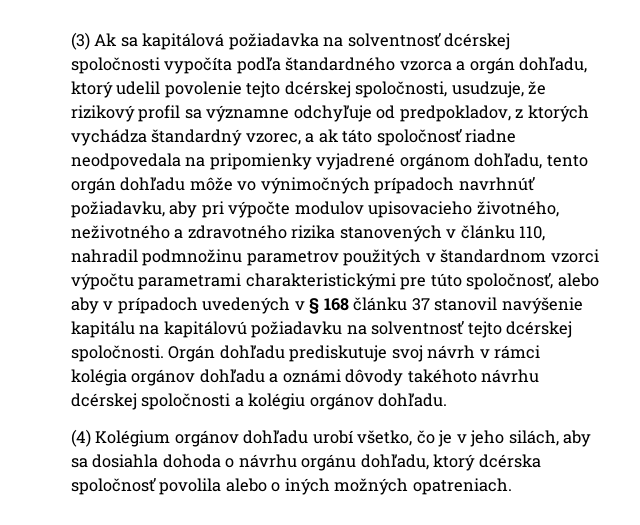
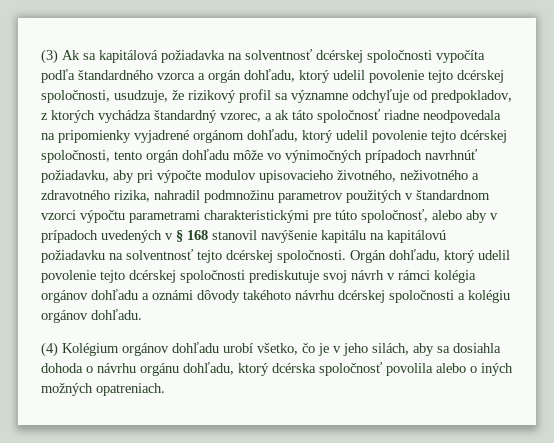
(543, 161) none -> [302,130,507,143] [41,150,110,163] ktorý udelil povolenie tejto dcérskej spoločnosti,
[291,225,546,242] rizika stanovených v článku 110, -> [114,190,150,202] rizika,
[353,297,430,311] článku 37 -> (208, 235) none
[219,345,285,359] dohľadu -> [389,249,510,263] [41,270,245,283] dohľadu, ktorý udelil povolenie tejto dcérskej spoločnosti

